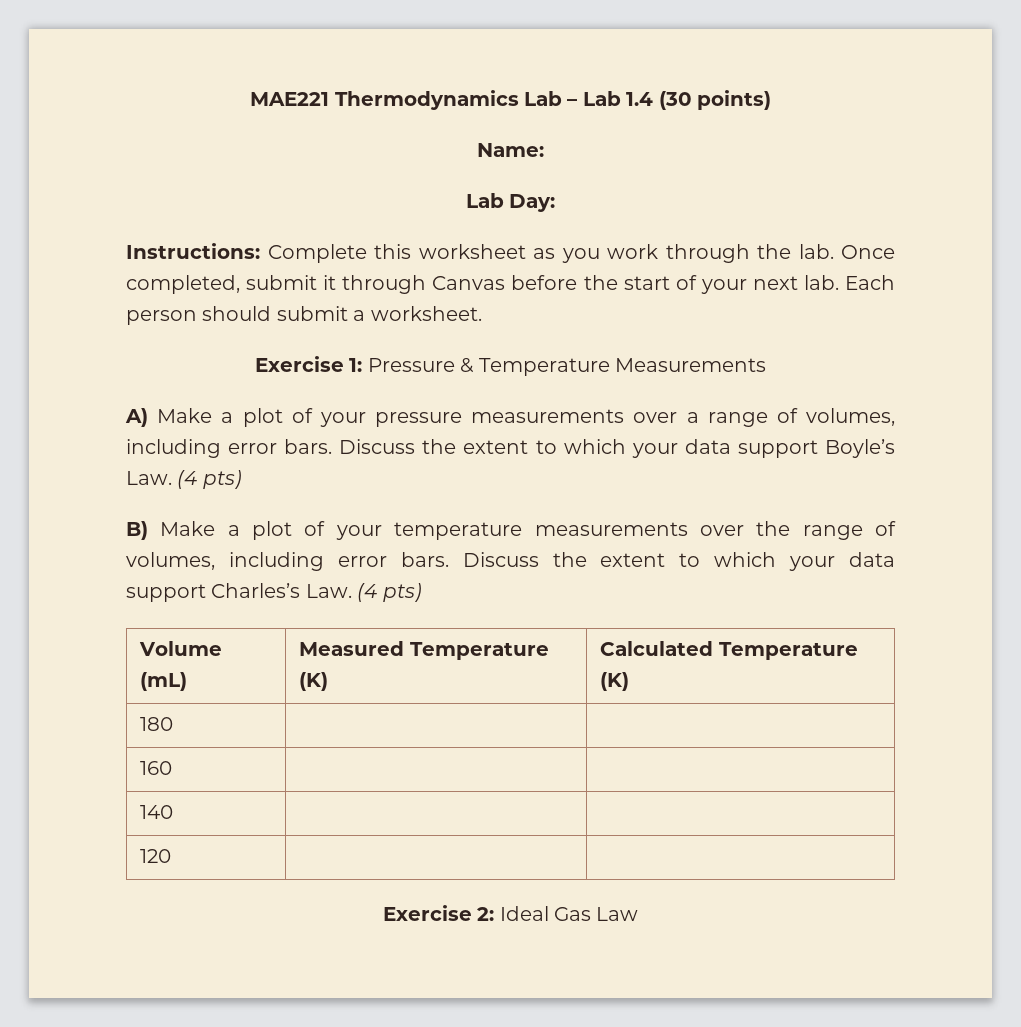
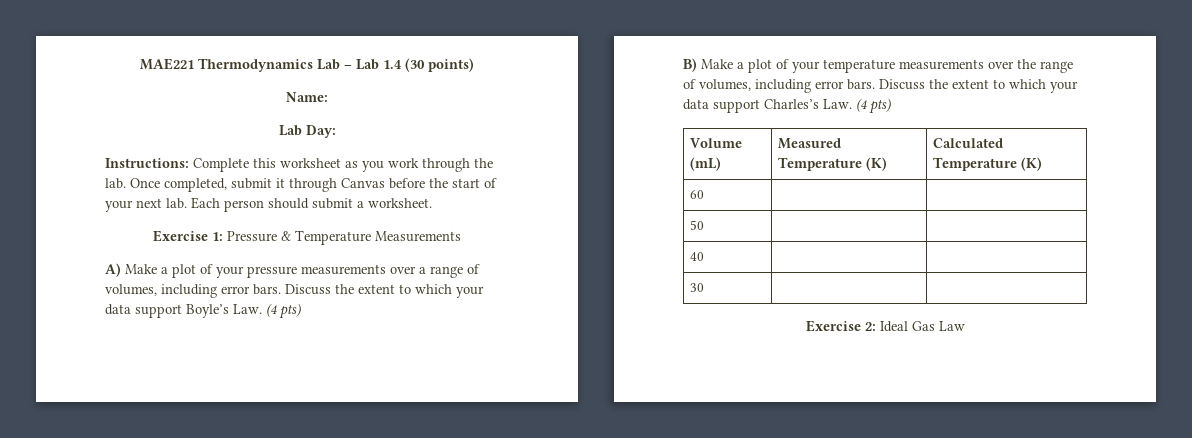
[140,717,174,731] [140,761,173,775] [140,805,174,819] [140,849,172,863] 180 | | // 160 | | // 140 | | // 120 -> [689,190,704,199] [689,220,704,230] [689,252,704,261] [689,283,704,292] 60 | | // 50 | | // 40 | | // 30

